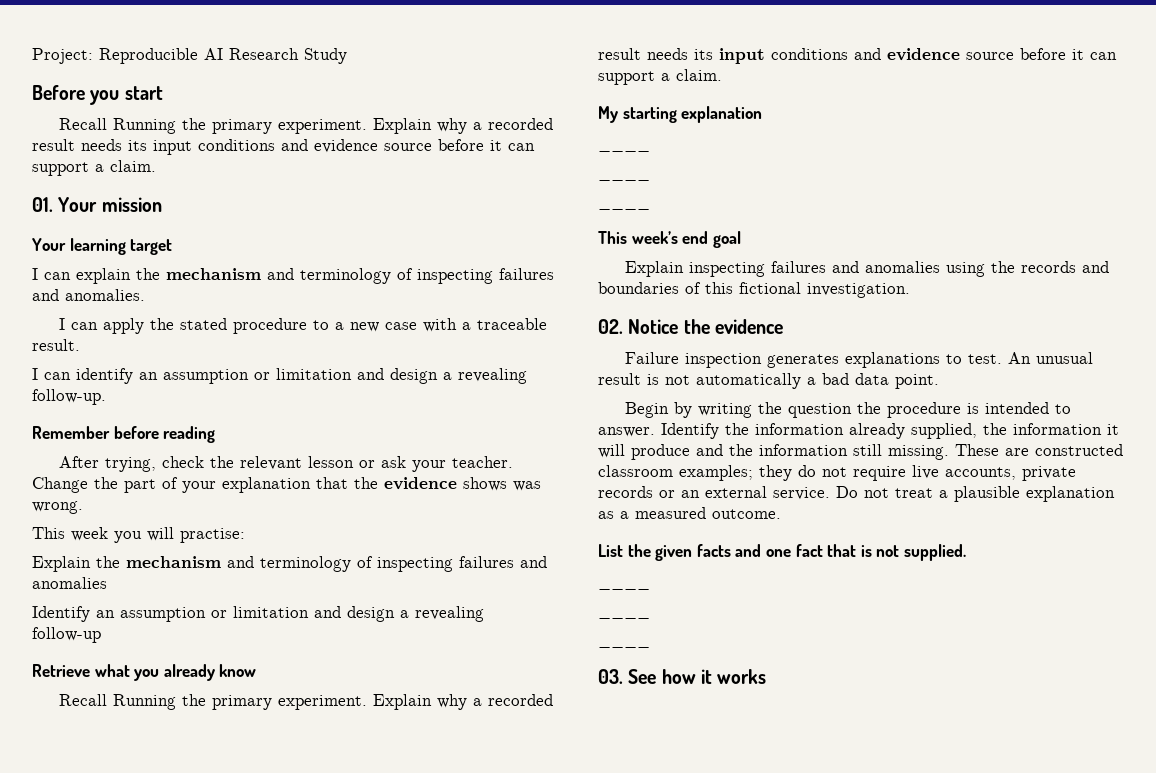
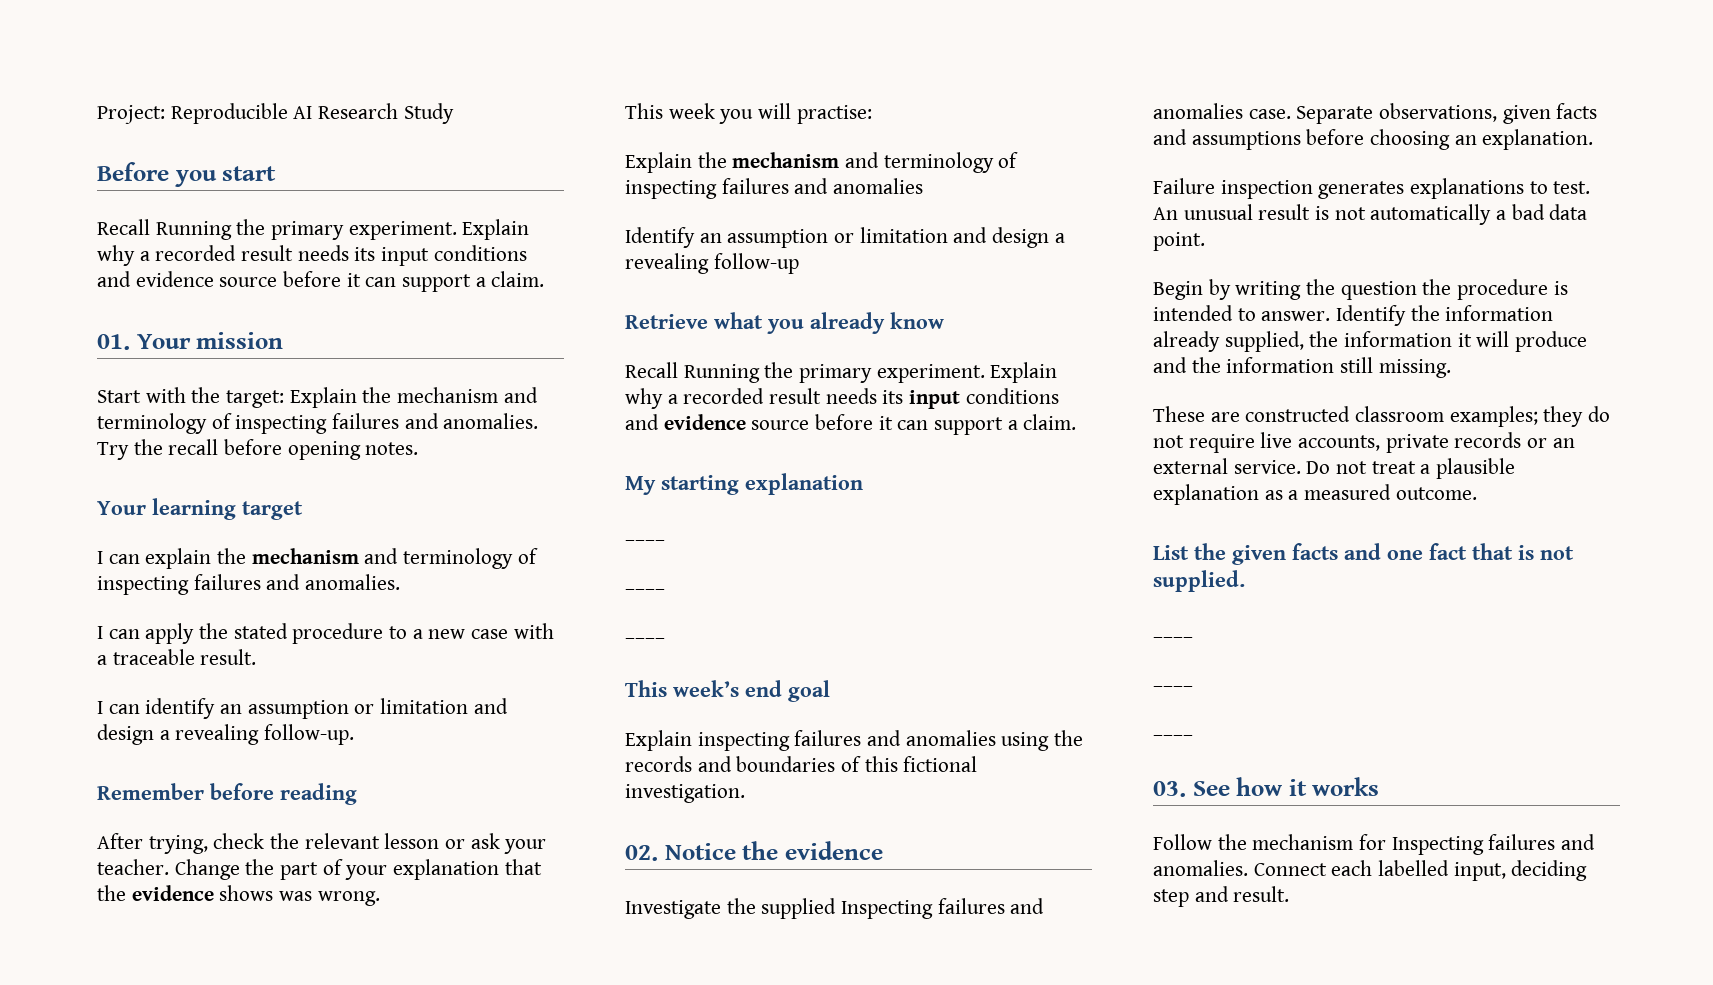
(162, 204) none -> [97,387,538,408] [97,413,539,434] [97,439,419,460] // Start with the target: Explain the mechanism and terminology of inspecting failures and anomalies. Try the recall before opening notes.
(783, 326) none -> [625,898,1045,919] [1153,103,1598,124] [1153,129,1594,150] // Investigate the supplied Inspecting failures and anomalies case. Separate observations, given facts and assumptions before choosing an explanation.
(949, 452) none -> (1451, 368) //
(767, 676) none -> [1153,834,1596,855] [1153,860,1588,881] [1153,886,1290,907] // Follow the mechanism for Inspecting failures and anomalies. Connect each labelled input, deciding step and result.

